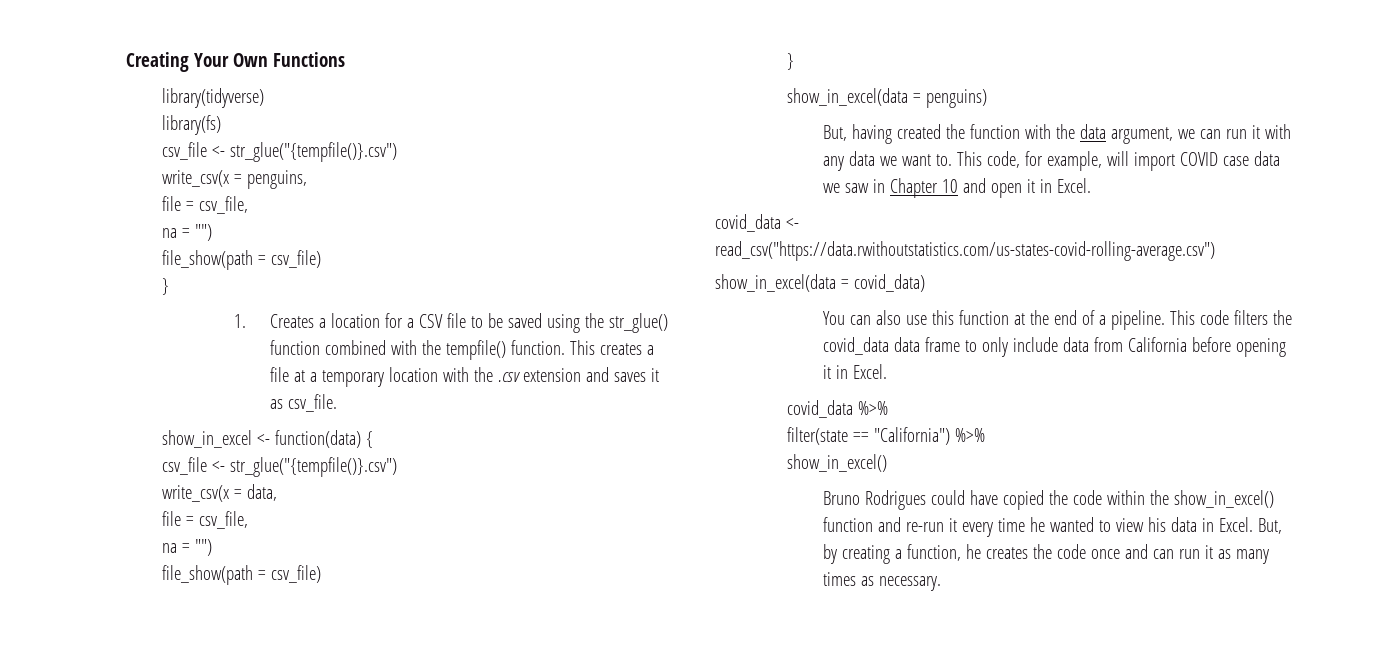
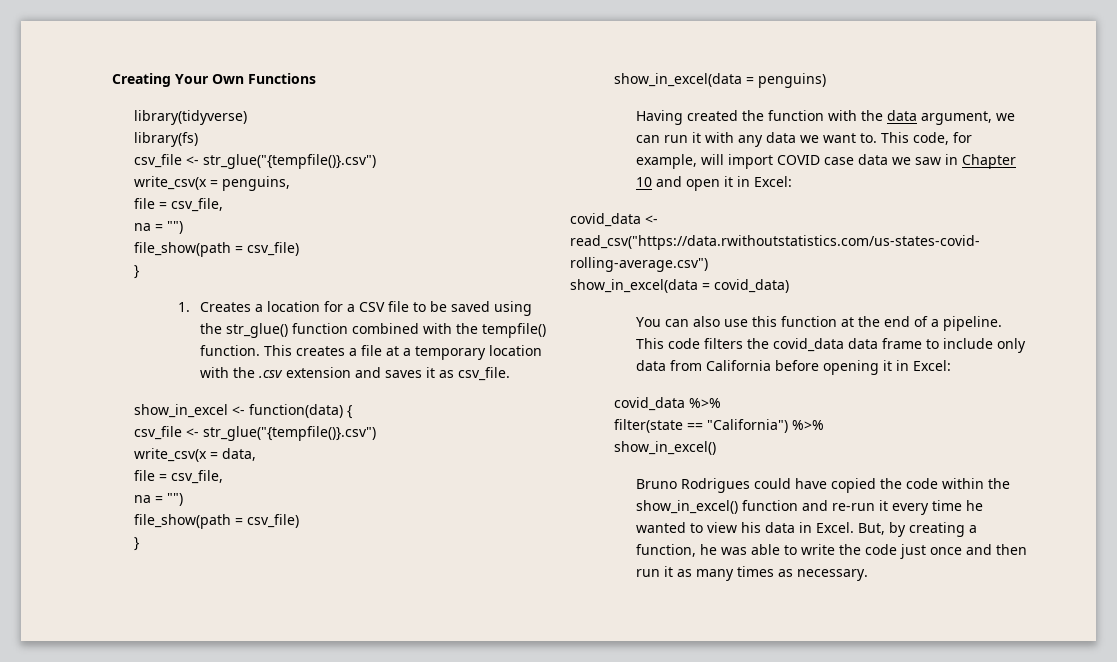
[822,124,892,144] But, having -> [635,110,683,125] Having
[1056,178,1091,193] Excel. -> [753,176,792,187] Excel:
[981,337,1058,357] only include -> [942,338,1026,353] include only
[852,364,887,379] Excel. -> [912,360,951,371] Excel:
[985,544,1086,559] creates the code -> [720,544,926,559] was able to write the code just
[1152,549,1174,559] can -> [995,544,1027,555] then

